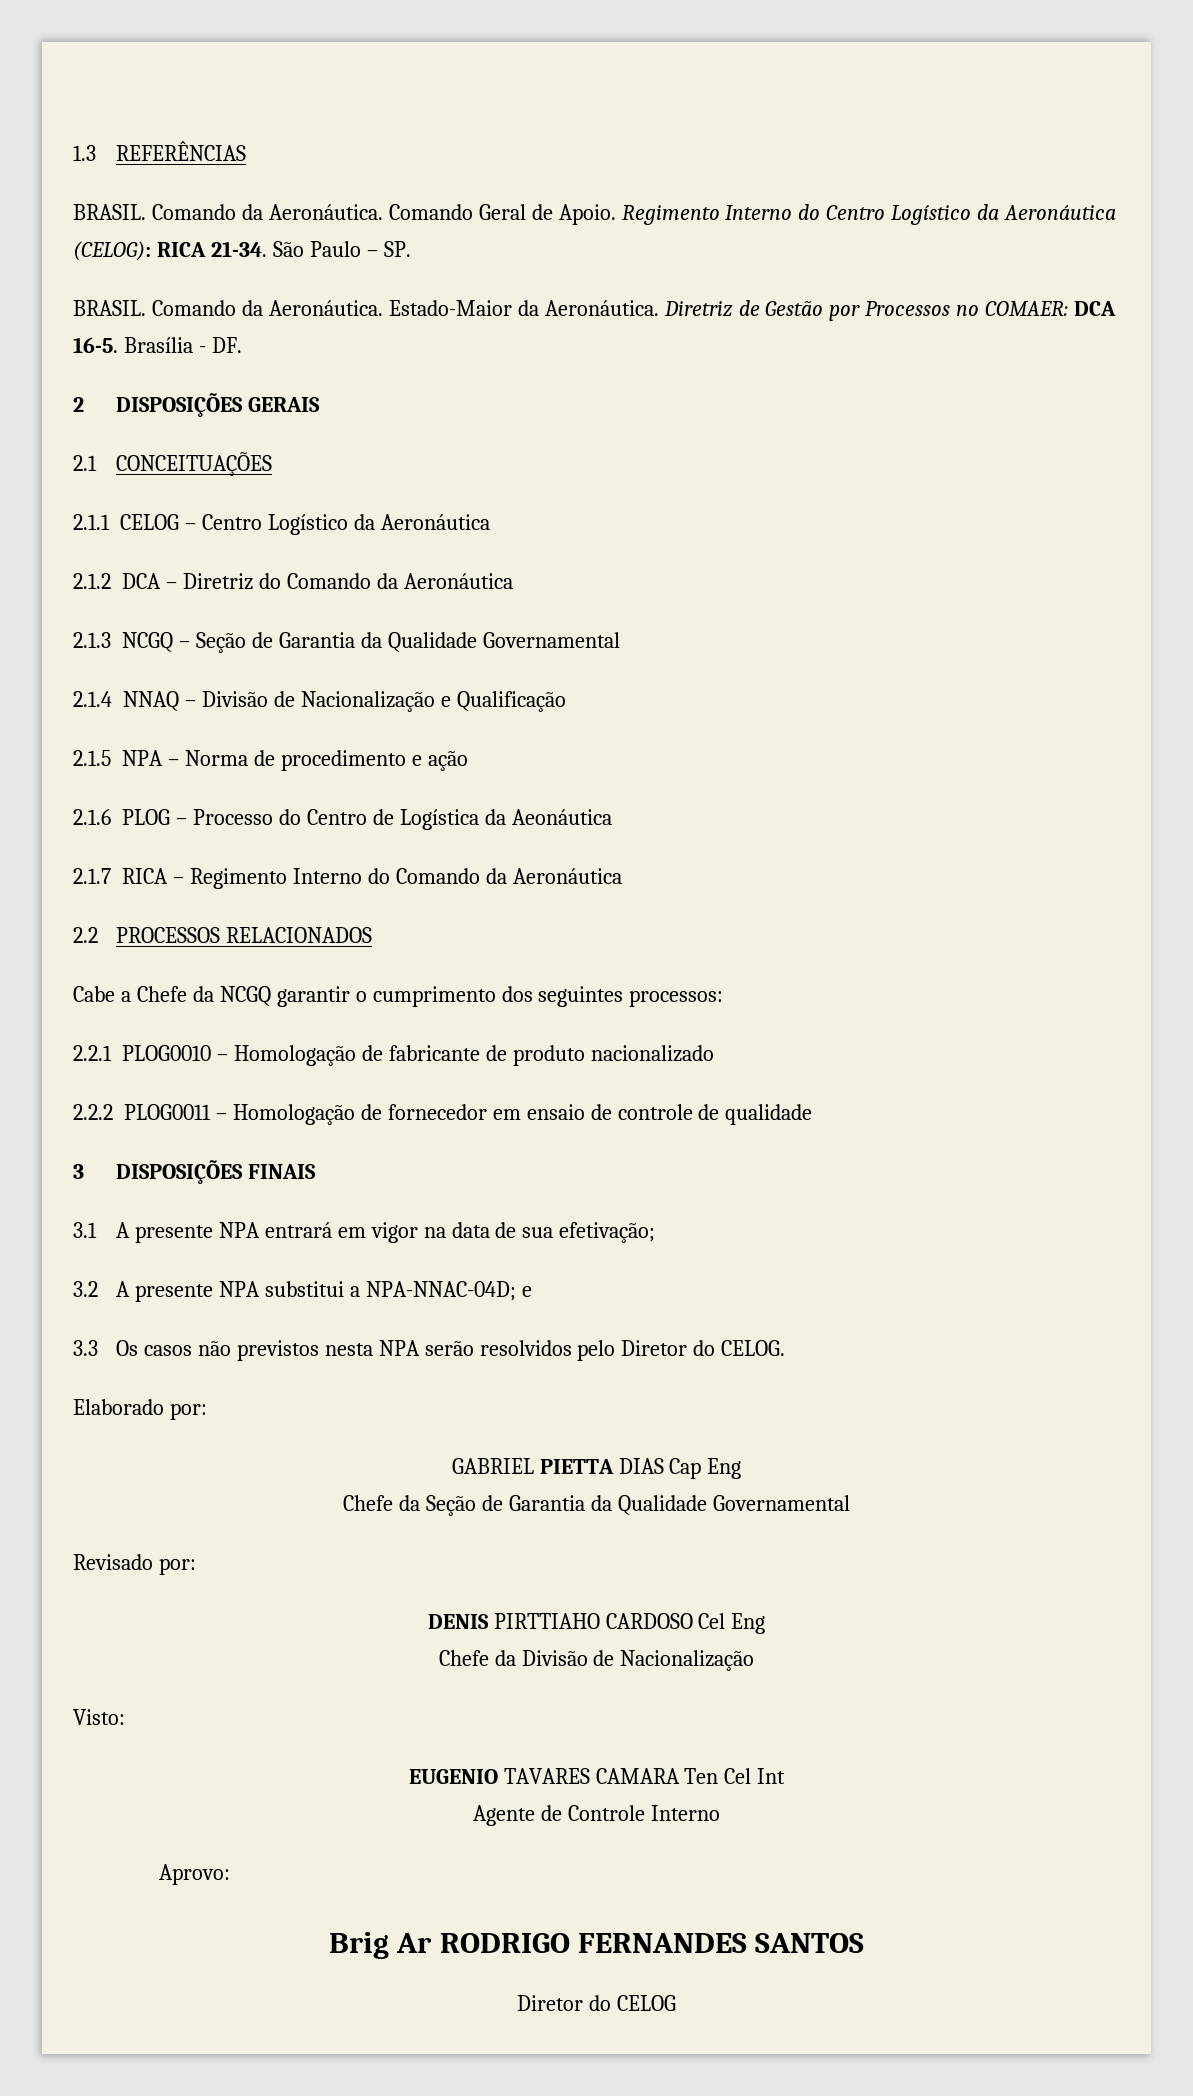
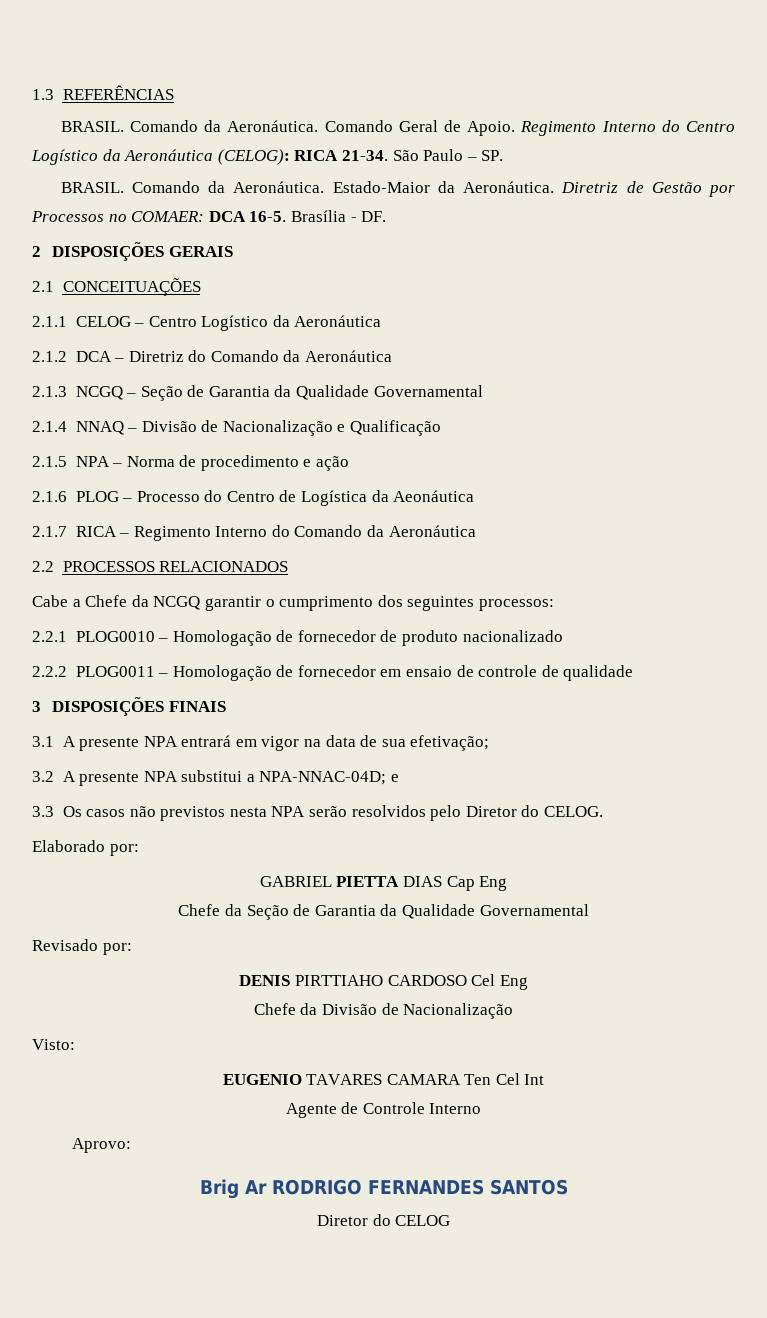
[388,1045,480,1061] fabricante -> [297,630,376,642] fornecedor

